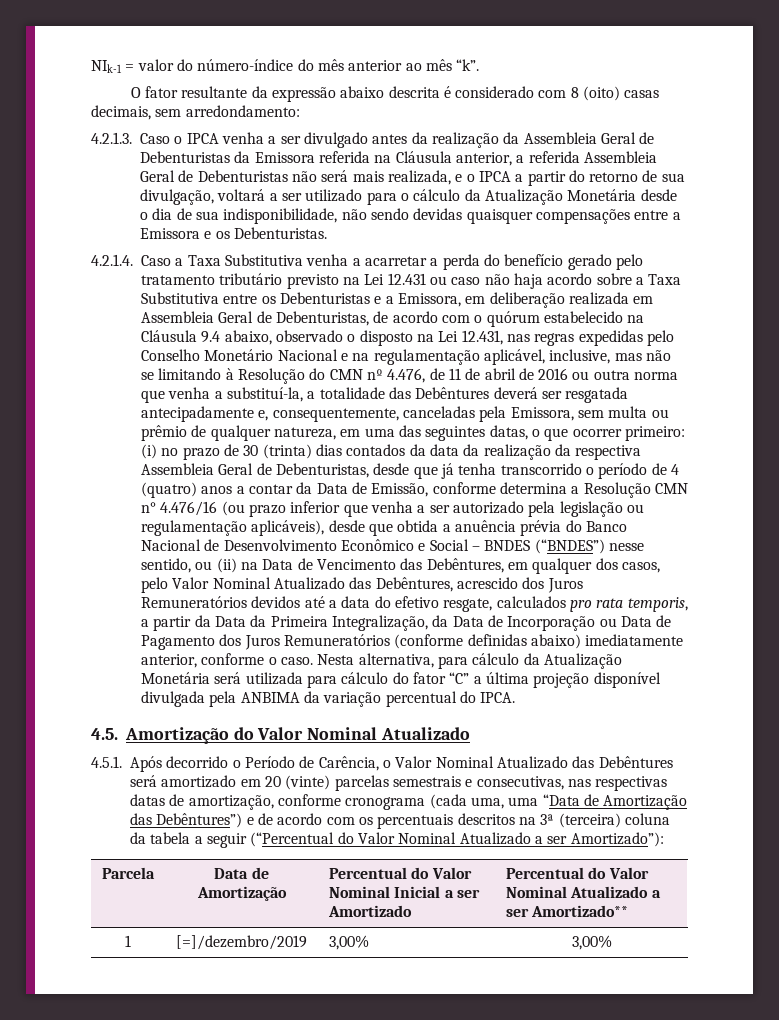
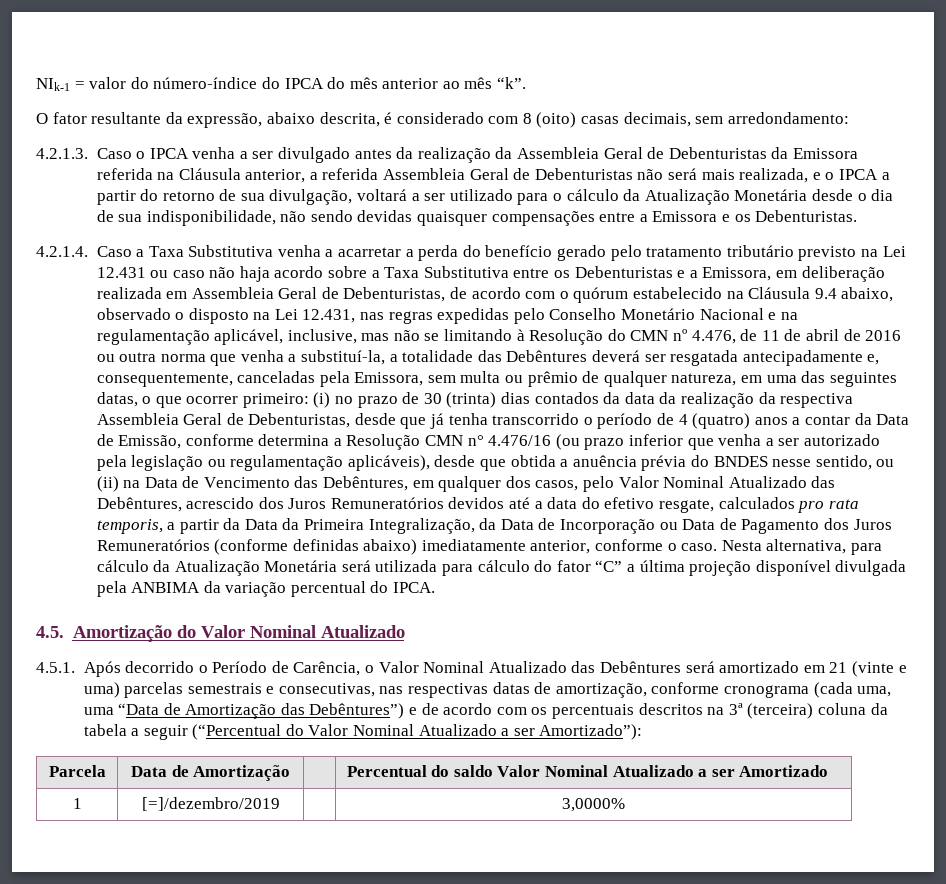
(314, 65) none -> [284,77,346,89] IPCA do
[271,86,440,102] expressão abaixo descrita -> [187,112,380,128] expressão, abaixo descrita,
[585,521,627,532] [141,539,605,554] Banco Nacional de Desenvolvimento Econômico e Social – BNDES (“BNDES”) -> [713,456,768,467] BNDES
[264,775,331,790] 20 (vinte) -> [829,661,907,677] [83,682,120,698] 21 (vinte e uma)
[328,867,472,879] [328,886,480,898] [327,905,412,917] [505,867,649,879] [505,886,661,898] [505,905,629,917] Percentual do Valor Nominal Inicial a ser Amortizado | Percentual do Valor Nominal Atualizado a ser Amortizado** -> [346,765,829,777] | Percentual do saldo Valor Nominal Atualizado a ser Amortizado
[328,935,369,950] [572,935,612,950] 3,00% | 3,00% -> [562,798,625,812] | 3,0000%

